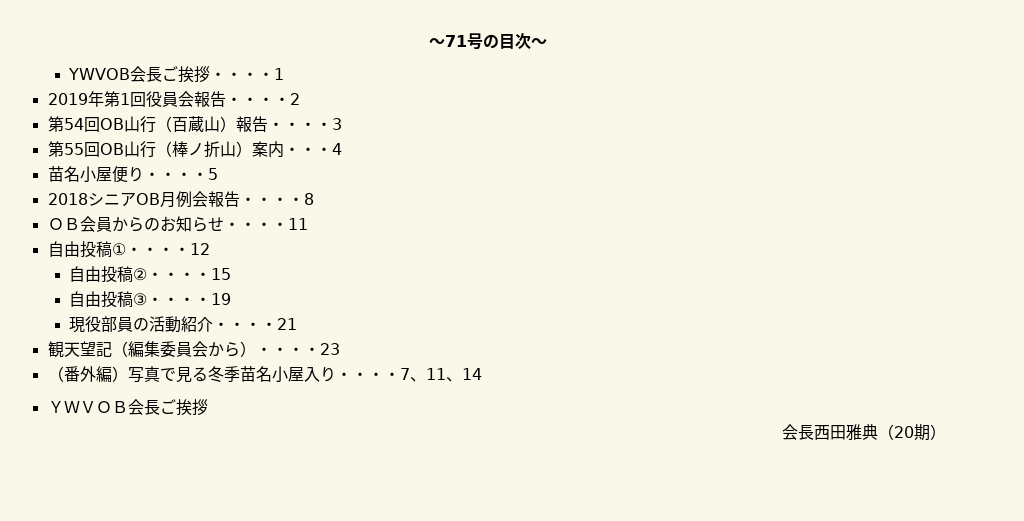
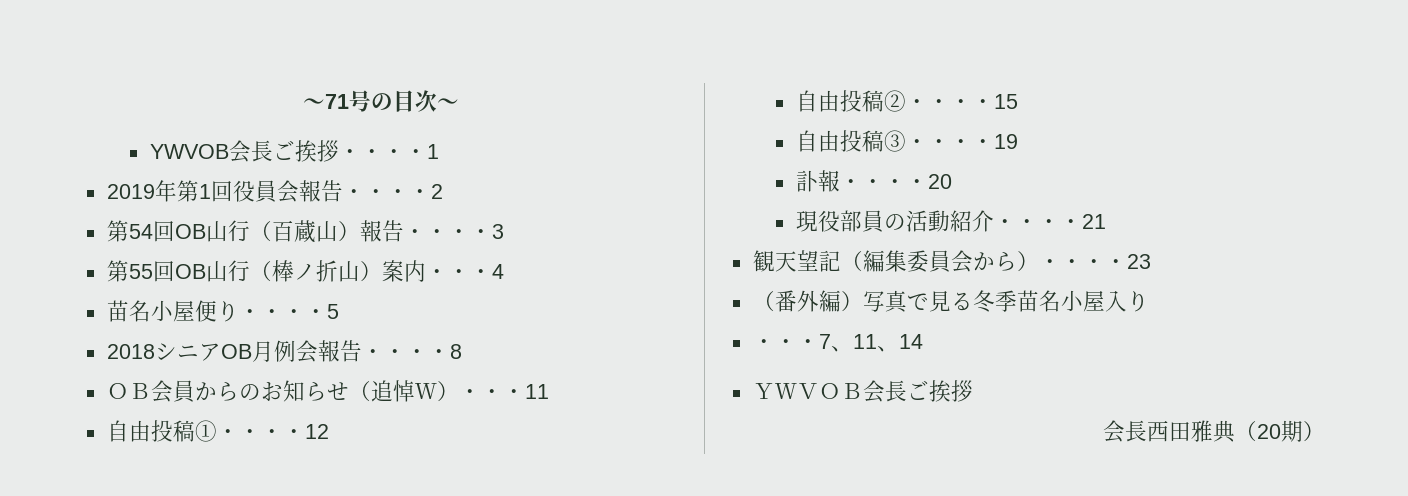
[223,222,240,230] ・ -> [348,380,459,402] （追悼Ｗ）
(232, 299) none -> [795,170,952,192] // 訃報・・・・20
[335,372,352,380] ・ -> (1149, 301) //

